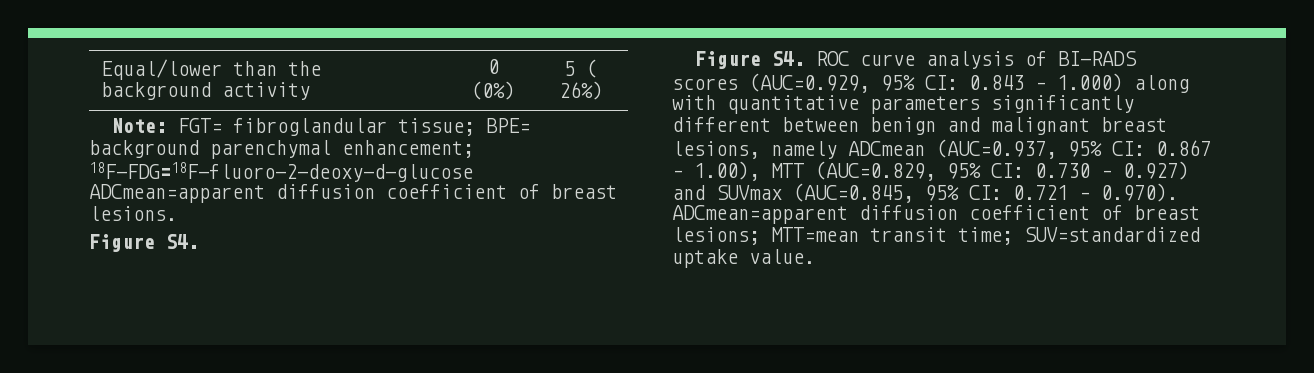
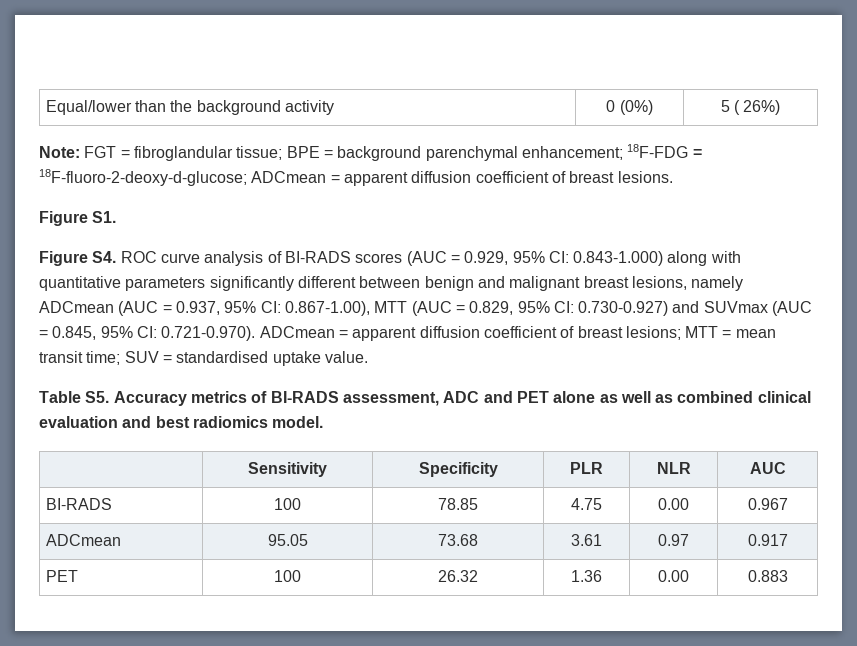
[178,118,531,136] [89,140,474,159] [89,162,473,182] [89,184,265,203] FGT= fibroglandular tissue; BPE= background parenchymal enhancement; 18F-FDG=18F-fluoro-2-deoxy-d-glucose ADCmean=apparent -> [84,144,702,161] [39,169,408,186] FGT = fibroglandular tissue; BPE = background parenchymal enhancement; 18F-FDG = 18F-fluoro-2-deoxy-d-glucose; ADCmean = apparent
[166,234,199,249] S4. -> [92,211,117,223] S1.
[749,73,1123,93] (AUC=0.929, 95% CI: 0.843 – 1.000) -> [406,251,664,266] (AUC = 0.929, 95% CI: 0.843-1.000)
[936,139,1211,159] [672,161,1189,181] [672,183,1178,203] [672,205,848,224] (AUC=0.937, 95% CI: 0.867 – 1.00), MTT (AUC=0.829, 95% CI: 0.730 – 0.927) and SUVmax (AUC=0.845, 95% CI: 0.721 – 0.970). ADCmean=apparent -> [118,301,813,316] [39,326,417,341] (AUC = 0.937, 95% CI: 0.867-1.00), MTT (AUC = 0.829, 95% CI: 0.730-0.927) and SUVmax (AUC = 0.845, 95% CI: 0.721-0.970). ADCmean = apparent
[771,227,1200,245] [672,249,815,268] MTT=mean transit time; SUV=standardized uptake value. -> [685,326,776,338] [39,351,368,366] [39,391,811,406] [39,416,324,428] [248,462,327,477] [418,462,498,477] [570,462,603,474] [656,462,691,474] [749,462,786,474] [45,498,112,510] [274,498,301,510] [438,498,478,510] [571,498,602,510] [658,498,689,510] [747,498,788,510] [45,534,121,546] [267,534,308,546] [438,534,478,546] [571,534,602,546] [658,534,689,546] [747,534,788,546] [45,570,78,582] [274,570,301,582] [438,570,478,582] [571,570,602,582] [658,570,689,582] [747,570,788,582] MTT = mean transit time; SUV = standardised uptake value. // Table S5. Accuracy metrics of BI-RADS assessment, ADC and PET alone as well as combined clinical evaluation and best radiomics model. // | Sensitivity | Specificity | PLR | NLR | AUC // BI-RADS | 100 | 78.85 | 4.75 | 0.00 | 0.967 // ADCmean | 95.05 | 73.68 | 3.61 | 0.97 | 0.917 // PET | 100 | 26.32 | 1.36 | 0.00 | 0.883

